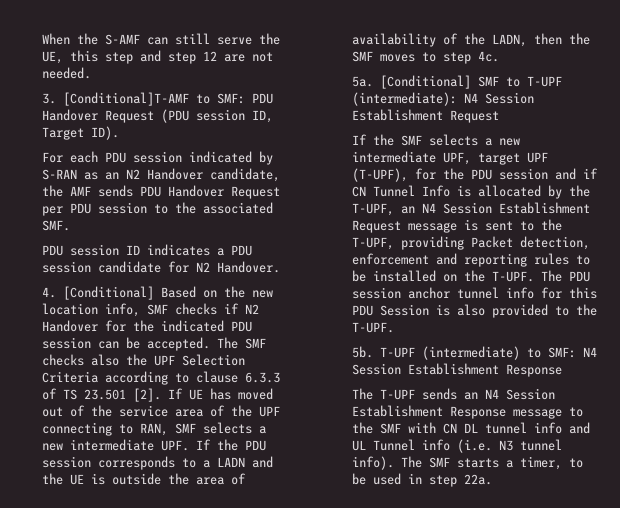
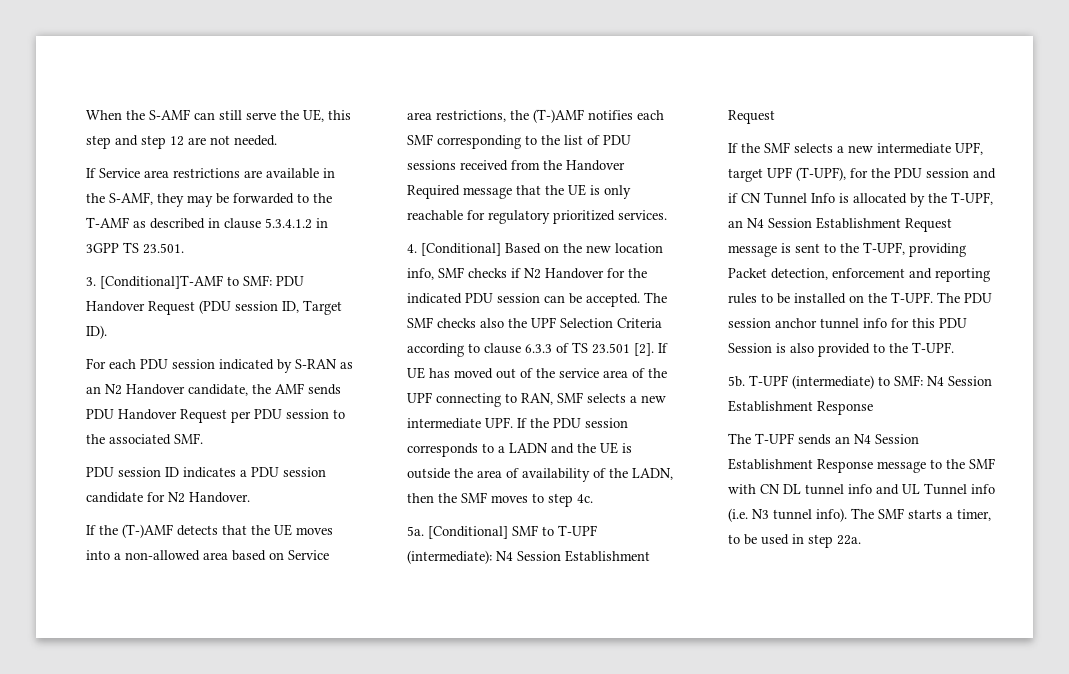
(92, 73) none -> [86,168,336,179] [86,192,333,207] [86,217,329,229] [86,242,185,254] // If Service area restrictions are available in the S-AMF, they may be forwarded to the T-AMF as described in clause 5.3.4.1.2 in 3GPP TS 23.501.
(281, 267) none -> [86,524,334,538] [86,550,330,561] [407,109,665,123] [407,134,632,149] [407,160,626,171] [407,184,632,199] [407,210,668,224] // If the (T-)AMF detects that the UE moves into a non-allowed area based on Service area restrictions, the (T-)AMF notifies each SMF corresponding to the list of PDU sessions received from the Handover Required message that the UE is only reachable for regulatory prioritized services.

